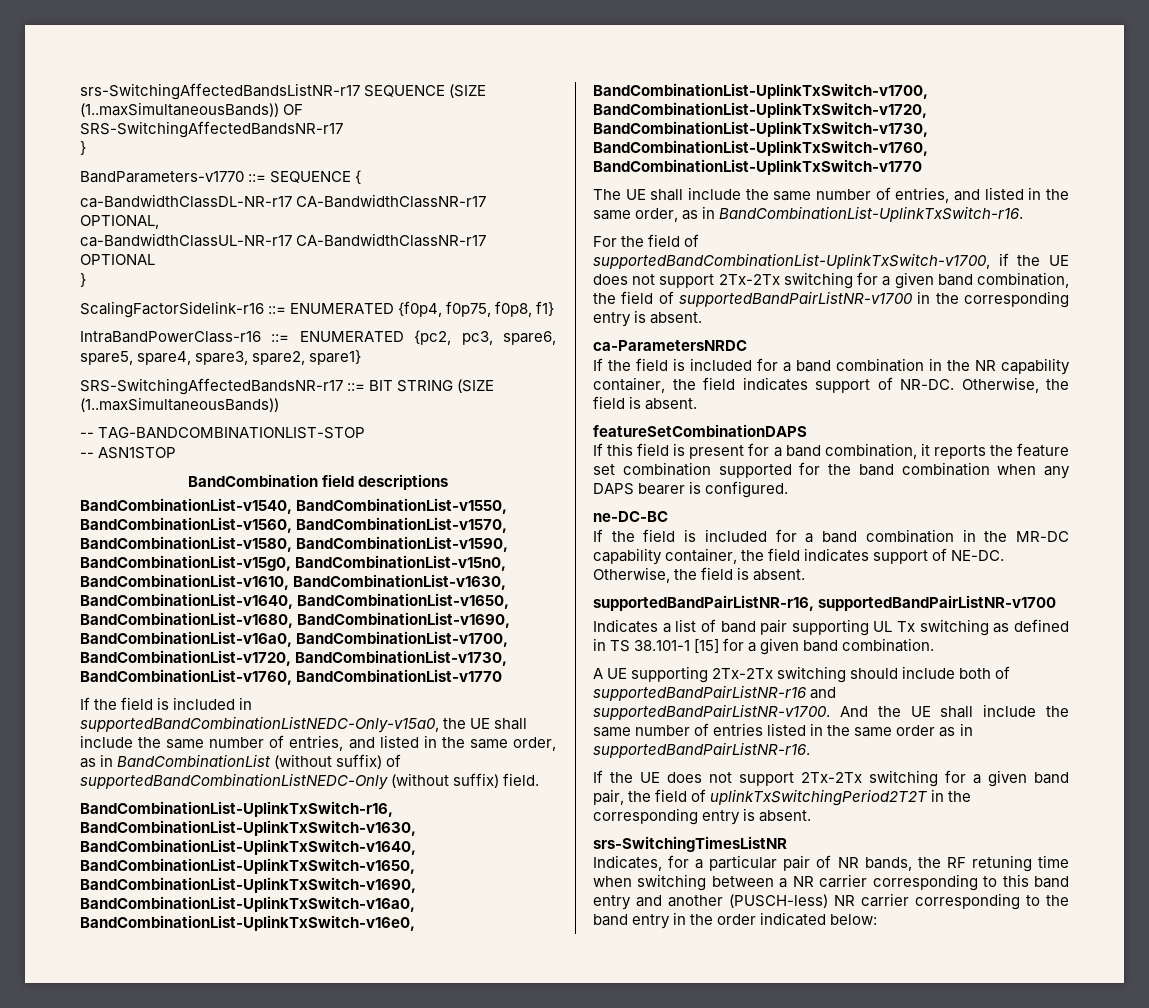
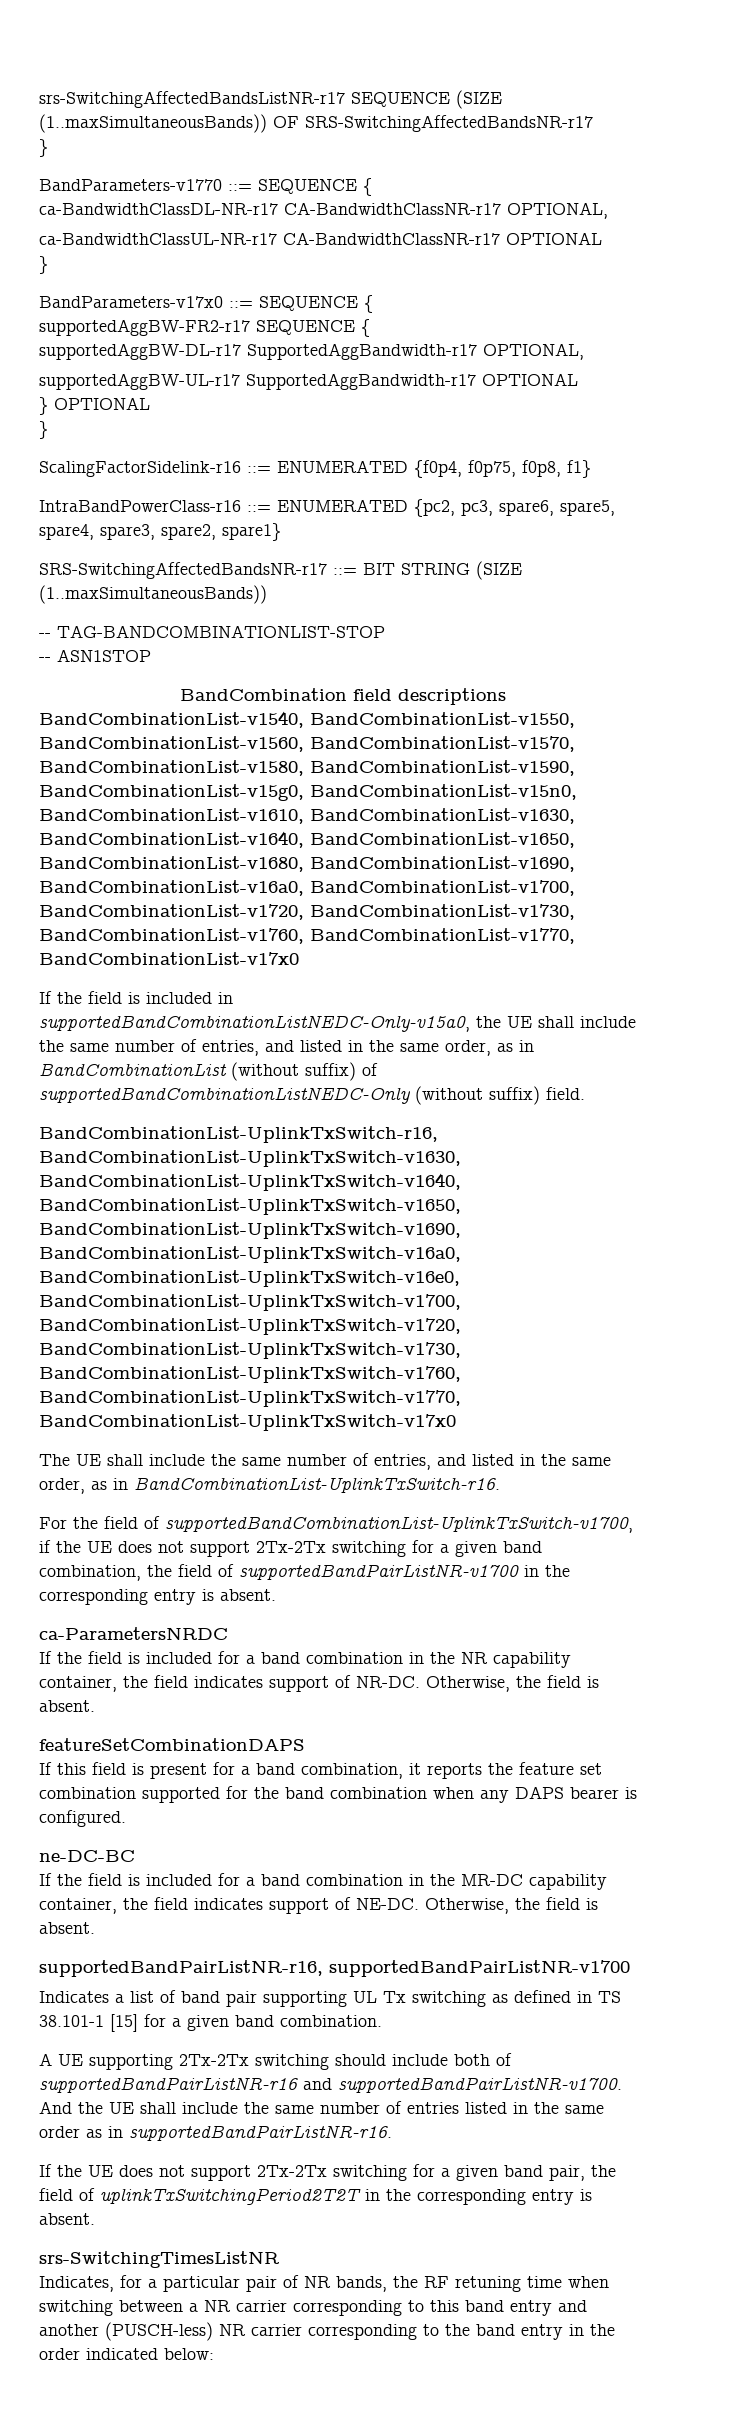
(86, 280) none -> [39,295,373,313] [39,319,370,337] [39,343,584,360] [39,373,578,390] [39,397,150,415] [39,421,48,439] // BandParameters-v17x0 ::= SEQUENCE { // supportedAggBW-FR2-r17 SEQUENCE { // supportedAggBW-DL-r17 SupportedAggBandwidth-r17 OPTIONAL, // supportedAggBW-UL-r17 SupportedAggBandwidth-r17 OPTIONAL // } OPTIONAL // }
[296,669,503,682] BandCombinationList-v1770 -> [310,928,575,944] [39,952,299,965] BandCombinationList-v1770, BandCombinationList-v17x0
[593,159,922,175] BandCombinationList-UplinkTxSwitch-v1770 -> [39,1390,461,1407] [39,1414,456,1431] BandCombinationList-UplinkTxSwitch-v1770, BandCombinationList-UplinkTxSwitch-v17x0

